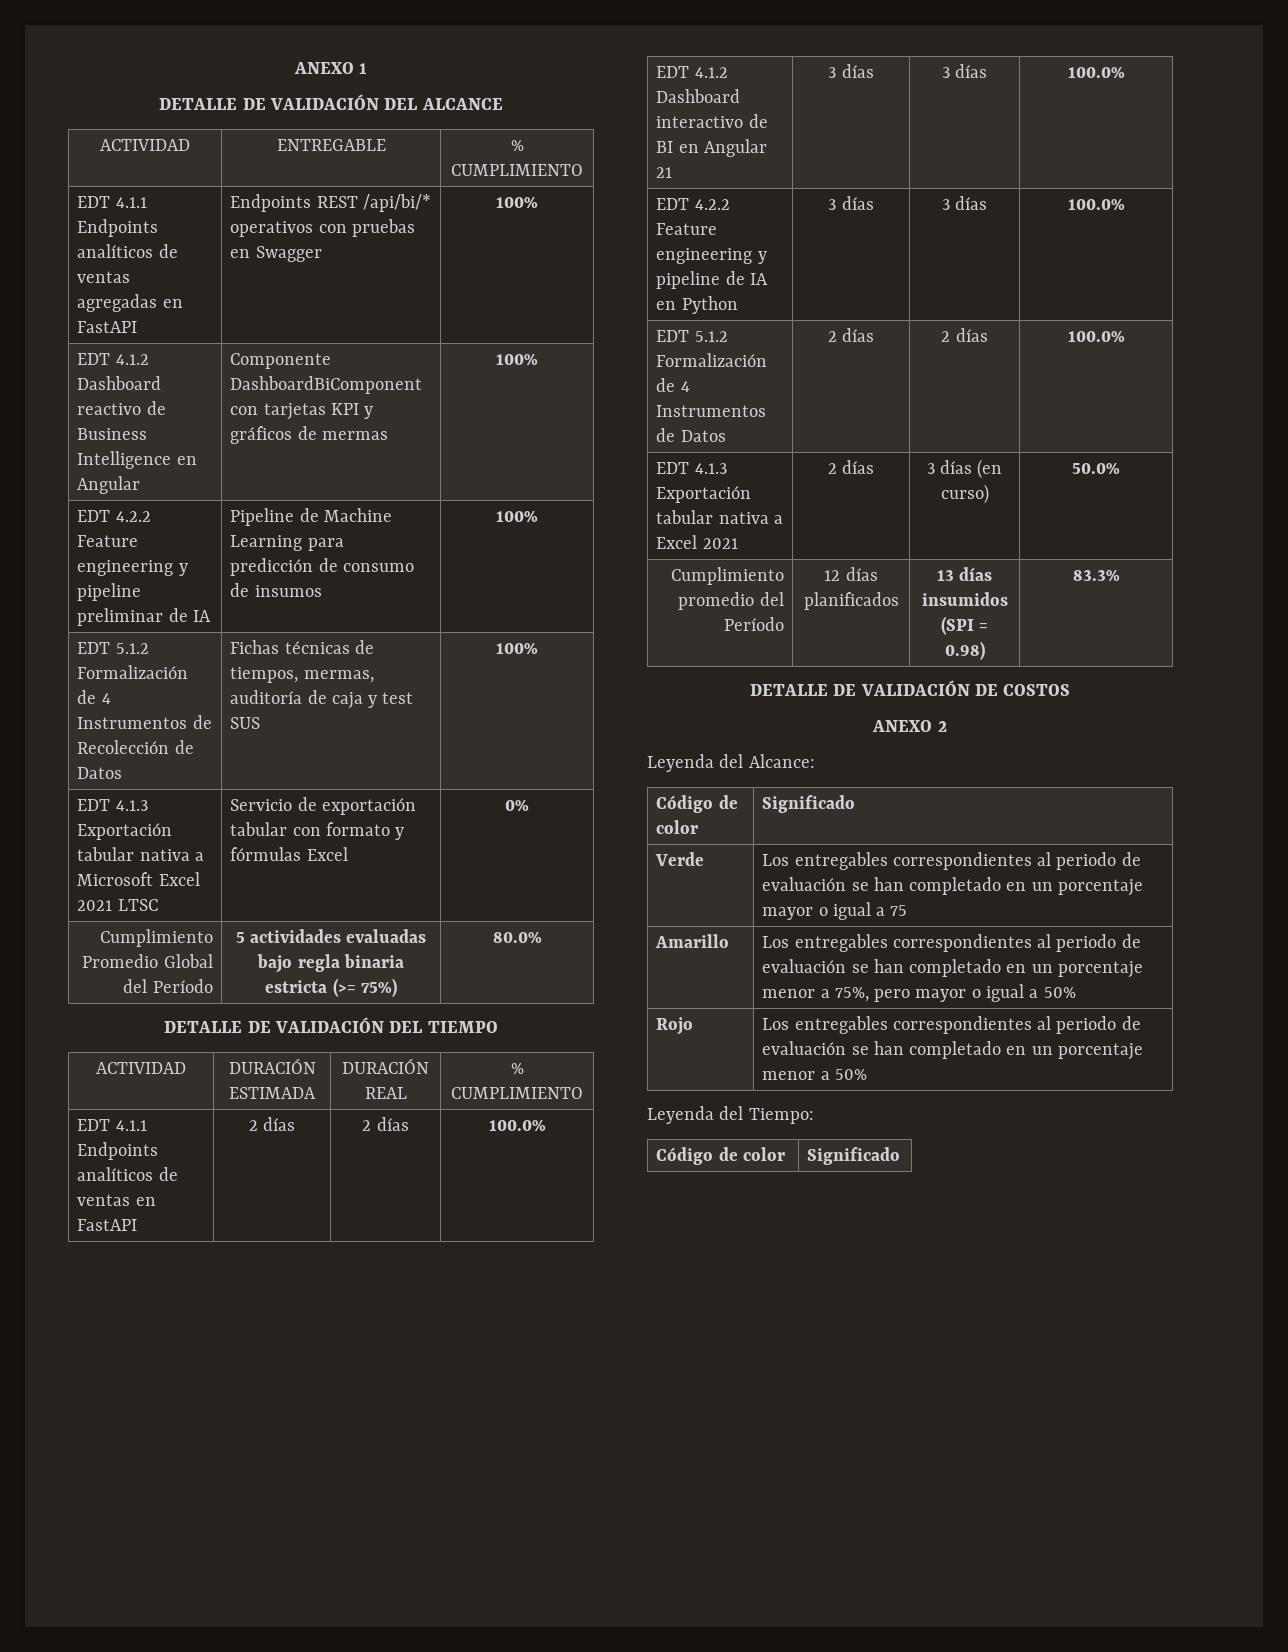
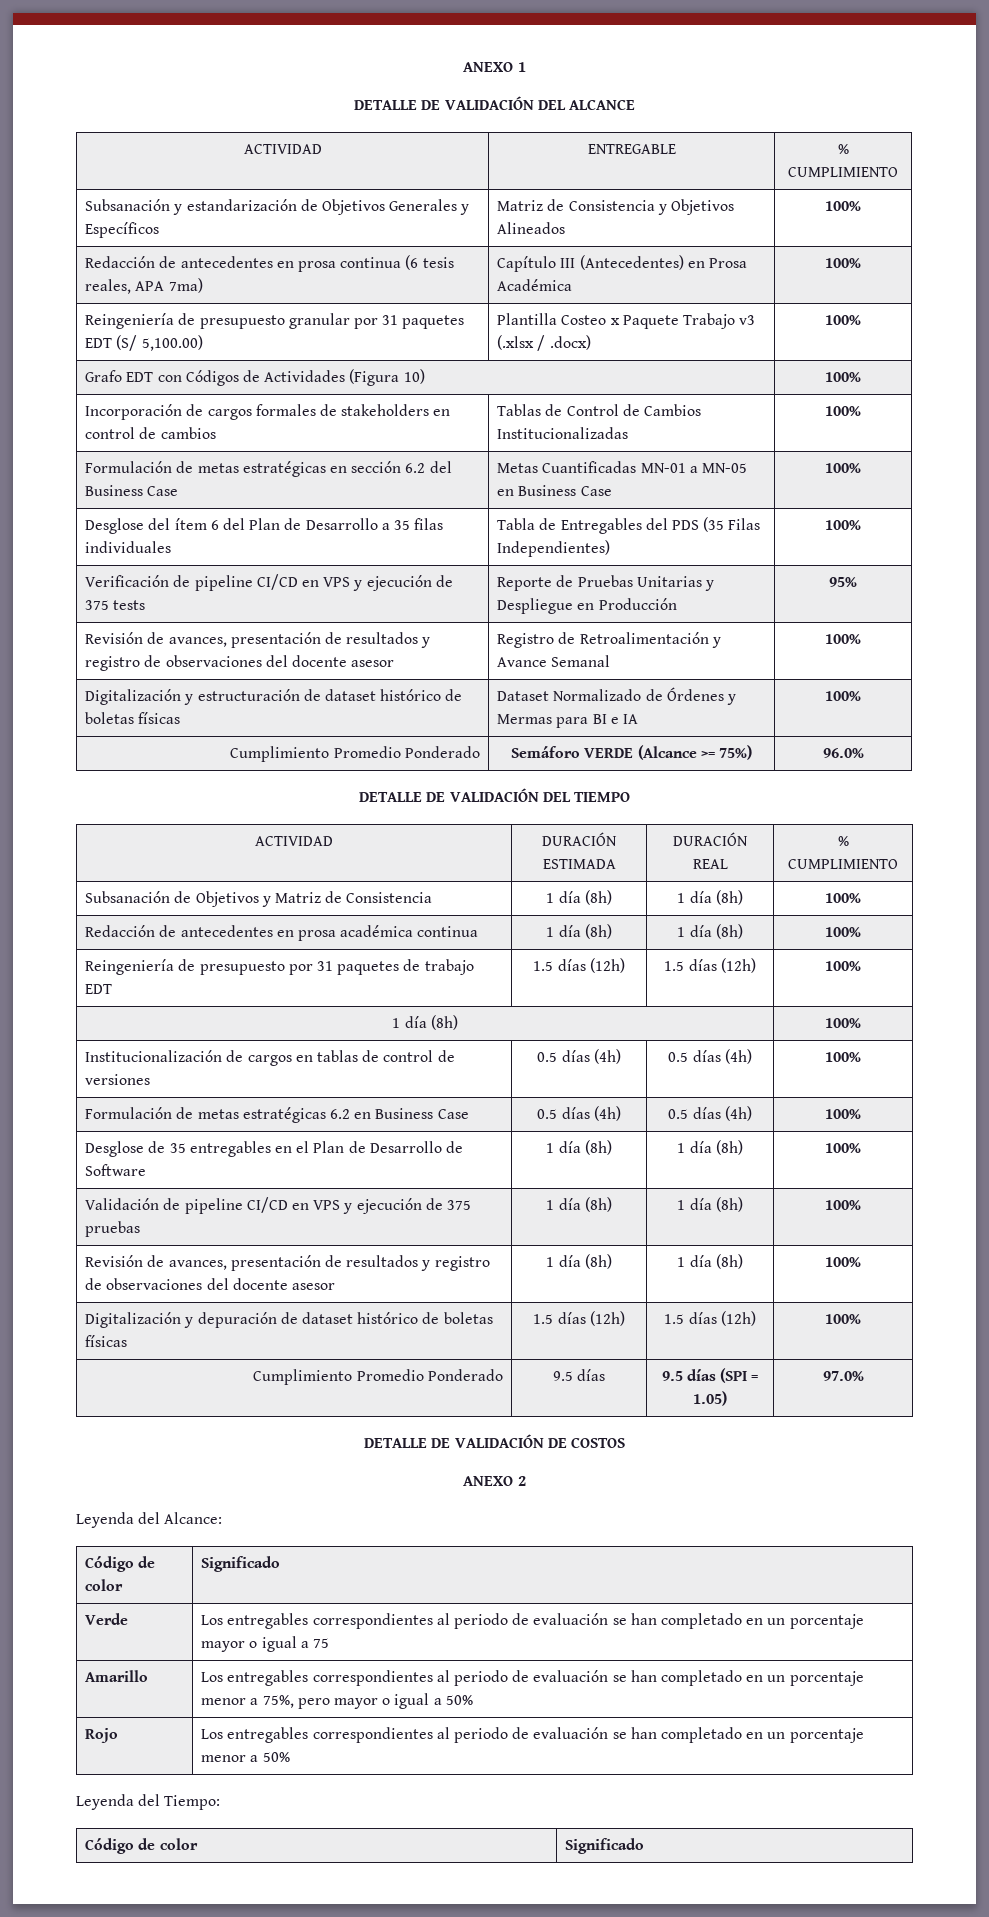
[77,196,147,208] [77,219,159,237] [77,244,178,258] [77,271,131,283] [77,294,183,312] [77,321,138,333] [230,194,431,212] [230,219,415,237] [230,246,322,262] [496,197,538,208] [77,353,149,365] [77,376,162,390] [77,401,166,415] [77,428,148,440] [77,451,197,469] [77,476,141,494] [230,353,332,369] [230,376,423,394] [230,403,374,420] [230,426,388,444] [496,354,538,365] [77,510,151,522] [77,535,139,547] [77,560,188,576] [77,583,142,601] [77,608,211,626] [230,508,392,526] [230,535,344,551] [230,558,414,576] [230,583,322,597] [496,511,538,522] [77,642,149,654] [77,665,189,679] [77,690,111,704] [77,715,212,729] [77,740,194,754] [77,767,123,779] [230,640,374,654] [230,667,374,683] [230,690,414,709] [230,717,261,729] [496,643,538,654] [77,799,148,811] [77,823,173,840] [77,847,204,861] [77,872,200,886] [77,899,158,911] [230,797,416,815] [230,822,405,840] [230,847,348,861] [505,800,529,811] [99,929,213,947] [82,954,213,968] [123,979,213,993] [235,929,427,943] [257,954,404,973] [265,978,356,997] EDT 4.1.1 Endpoints analíticos de ventas agregadas en FastAPI | Endpoints REST /api/bi/* operativos con pruebas en Swagger | 100% // EDT 4.1.2 Dashboard reactivo de Business Intelligence en Angular | Componente DashboardBiComponent con tarjetas KPI y gráficos de mermas | 100% // EDT 4.2.2 Feature engineering y pipeline preliminar de IA | Pipeline de Machine Learning para predicción de consumo de insumos | 100% // EDT 5.1.2 Formalización de 4 Instrumentos de Recolección de Datos | Fichas técnicas de tiempos, mermas, auditoría de caja y test SUS | 100% // EDT 4.1.3 Exportación tabular nativa a Microsoft Excel 2021 LTSC | Servicio de exportación tabular con formato y fórmulas Excel | 0% // Cumplimiento Promedio Global del Período | 5 actividades evaluadas bajo regla binaria estricta (>= -> [85,199,470,215] [85,222,160,238] [497,199,735,215] [497,222,566,234] [825,201,861,211] [85,255,454,272] [85,278,203,294] [497,255,748,272] [497,279,573,291] [825,258,861,268] [85,313,465,329] [85,335,203,351] [497,313,756,329] [497,335,591,351] [825,315,861,325] [85,369,425,386] [825,372,861,382] [85,404,451,420] [85,427,216,439] [497,404,702,416] [497,427,629,439] [825,406,861,416] [85,461,452,477] [85,485,179,496] [497,461,748,473] [497,485,612,496] [825,463,861,473] [85,518,444,534] [85,541,172,553] [497,517,761,534] [497,540,611,557] [825,520,861,530] [85,574,453,591] [85,600,146,610] [497,575,715,591] [497,598,677,614] [829,577,857,587] [85,632,431,648] [85,655,395,671] [497,632,721,648] [497,655,611,667] [825,634,861,644] [85,689,463,705] [85,712,181,724] [497,687,737,705] [497,714,639,728] [825,691,861,701] [230,746,480,762] [511,745,715,760] Subsanación y estandarización de Objetivos Generales y Específicos | Matriz de Consistencia y Objetivos Alineados | 100% // Redacción de antecedentes en prosa continua (6 tesis reales, APA 7ma) | Capítulo III (Antecedentes) en Prosa Académica | 100% // Reingeniería de presupuesto granular por 31 paquetes EDT (S/ 5,100.00) | Plantilla Costeo x Paquete Trabajo v3 (.xlsx / .docx) | 100% // Grafo EDT con Códigos de Actividades (Figura 10) | 100% // Incorporación de cargos formales de stakeholders en control de cambios | Tablas de Control de Cambios Institucionalizadas | 100% // Formulación de metas estratégicas en sección 6.2 del Business Case | Metas Cuantificadas MN-01 a MN-05 en Business Case | 100% // Desglose del ítem 6 del Plan de Desarrollo a 35 filas individuales | Tabla de Entregables del PDS (35 Filas Independientes) | 100% // Verificación de pipeline CI/CD en VPS y ejecución de 375 tests | Reporte de Pruebas Unitarias y Despliegue en Producción | 95% // Revisión de avances, presentación de resultados y registro de observaciones del docente asesor | Registro de Retroalimentación y Avance Semanal | 100% // Digitalización y estructuración de dataset histórico de boletas físicas | Dataset Normalizado de Órdenes y Mermas para BI e IA | 100% // Cumplimiento Promedio Ponderado | Semáforo VERDE (Alcance >=
[492,932,542,943] 80.0% -> [822,748,864,758] 96.0%
[77,1119,147,1131] [77,1142,159,1160] [77,1167,178,1181] [77,1194,156,1206] [77,1219,138,1231] [248,1117,296,1131] [362,1117,409,1131] [488,1120,546,1131] [656,66,728,78] [656,89,741,103] [656,114,768,128] [656,139,767,157] [656,167,673,178] [828,64,874,78] [941,64,988,78] [1067,67,1125,78] [656,198,730,210] [656,223,718,235] [656,248,767,264] [656,271,768,289] [656,296,738,314] [828,196,874,210] [941,196,988,210] [1067,199,1125,210] [656,330,728,342] [656,353,768,367] [656,378,690,392] [656,405,767,417] [656,428,726,442] [827,328,875,342] [941,328,988,342] [1067,331,1125,342] [656,462,727,474] [656,486,752,503] [656,510,783,524] [656,535,738,549] [827,460,875,474] [926,459,1003,479] [940,484,989,504] [1072,463,1120,474] [670,567,784,585] [678,592,784,610] [723,617,784,631] [824,567,878,581] [803,592,899,610] [936,567,993,581] [921,592,1008,606] [940,616,989,635] [944,641,985,660] [1072,570,1120,581] EDT 4.1.1 Endpoints analíticos de ventas en FastAPI | 2 días | 2 días | 100.0% // EDT 4.1.2 Dashboard interactivo de BI en Angular 21 | 3 días | 3 días | 100.0% // EDT 4.2.2 Feature engineering y pipeline de IA en Python | 3 días | 3 días | 100.0% // EDT 5.1.2 Formalización de 4 Instrumentos de Datos | 2 días | 2 días | 100.0% // EDT 4.1.3 Exportación tabular nativa a Excel 2021 | 2 días | 3 días (en curso) | 50.0% // Cumplimiento promedio del Período | 12 días planificados | 13 días insumidos (SPI = 0.98) | 83.3% -> [85,891,433,907] [546,890,612,905] [677,890,743,905] [825,893,861,903] [85,925,479,941] [546,924,612,939] [677,924,743,939] [825,927,861,937] [85,959,474,975] [85,984,113,994] [533,958,625,973] [664,958,756,973] [825,961,861,971] [392,1015,458,1030] [825,1018,861,1028] [85,1050,455,1066] [85,1074,151,1085] [537,1049,621,1064] [668,1049,752,1064] [825,1052,861,1062] [85,1107,469,1123] [537,1106,621,1121] [668,1106,752,1121] [825,1109,861,1119] [85,1141,463,1157] [85,1164,147,1176] [546,1140,612,1155] [677,1140,743,1155] [825,1143,861,1153] [85,1197,471,1214] [85,1221,141,1237] [546,1197,612,1212] [677,1197,743,1212] [825,1200,861,1210] [85,1255,490,1271] [85,1278,336,1290] [546,1254,612,1269] [677,1254,743,1269] [825,1257,861,1267] [85,1312,493,1328] [85,1335,128,1347] [533,1311,625,1326] [664,1311,756,1326] [825,1314,861,1324] [253,1369,503,1385] [552,1369,606,1381] [661,1368,759,1383] [693,1391,727,1406] [822,1371,864,1381] Subsanación de Objetivos y Matriz de Consistencia | 1 día (8h) | 1 día (8h) | 100% // Redacción de antecedentes en prosa académica continua | 1 día (8h) | 1 día (8h) | 100% // Reingeniería de presupuesto por 31 paquetes de trabajo EDT | 1.5 días (12h) | 1.5 días (12h) | 100% // 1 día (8h) | 100% // Institucionalización de cargos en tablas de control de versiones | 0.5 días (4h) | 0.5 días (4h) | 100% // Formulación de metas estratégicas 6.2 en Business Case | 0.5 días (4h) | 0.5 días (4h) | 100% // Desglose de 35 entregables en el Plan de Desarrollo de Software | 1 día (8h) | 1 día (8h) | 100% // Validación de pipeline CI/CD en VPS y ejecución de 375 pruebas | 1 día (8h) | 1 día (8h) | 100% // Revisión de avances, presentación de resultados y registro de observaciones del docente asesor | 1 día (8h) | 1 día (8h) | 100% // Digitalización y depuración de dataset histórico de boletas físicas | 1.5 días (12h) | 1.5 días (12h) | 100% // Cumplimiento Promedio Ponderado | 9.5 días | 9.5 días (SPI = 1.05) | 97.0%

